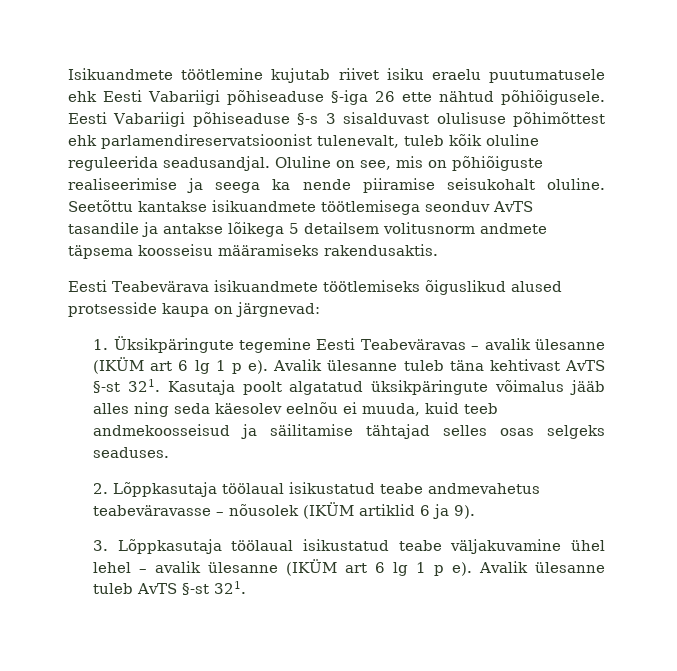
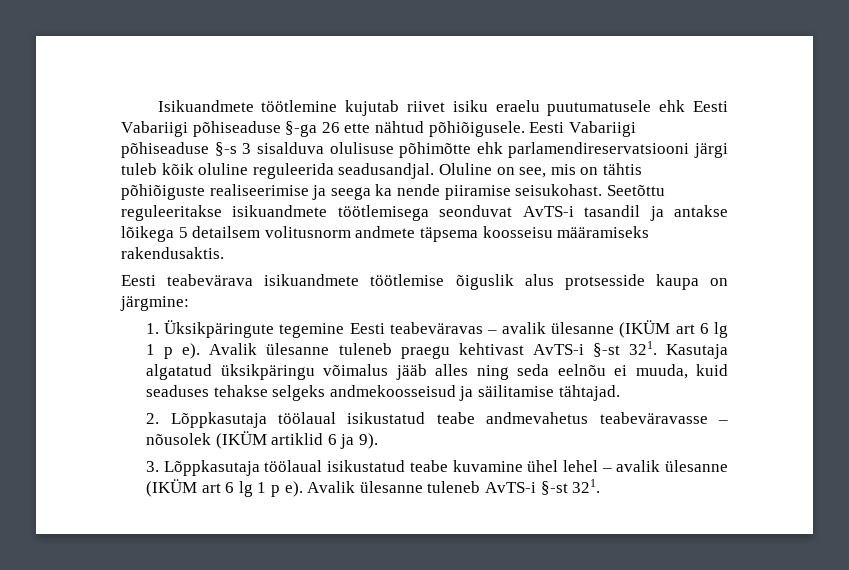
[330,90,368,105] §-iga -> [285,121,318,137] §-ga
[343,112,605,127] [68,134,399,149] sisalduvast olulisuse põhimõttest ehk parlamendireservatsioonist tulenevalt, -> [256,142,728,158] sisalduva olulisuse põhimõtte ehk parlamendireservatsiooni järgi
(447, 164) none -> [602,163,642,175] tähtis
[446,178,605,190] [68,200,533,215] [68,222,139,234] seisukohalt oluline. Seetõttu kantakse isikuandmete töötlemisega seonduv AvTS tasandile -> [515,184,665,196] [121,205,641,221] seisukohast. Seetõttu reguleeritakse isikuandmete töötlemisega seonduvat AvTS-i tasandil
[112,280,562,295] Teabevärava isikuandmete töötlemiseks õiguslikud alused -> [167,274,554,290] teabevärava isikuandmete töötlemise õiguslik alus
[236,302,320,317] järgnevad: -> [120,296,189,311] järgmine:
[360,339,466,350] Teabeväravas -> [389,322,483,334] teabeväravas
[403,359,605,371] [93,379,489,395] tuleb täna kehtivast AvTS §-st 321. Kasutaja poolt algatatud üksikpäringute -> [338,341,728,359] [146,364,315,380] tuleneb praegu kehtivast AvTS-i §-st 321. Kasutaja algatatud üksikpäringu
[215,403,283,414] käesolev -> (550, 370) none
[464,403,499,414] [93,424,605,439] [93,447,170,458] teeb andmekoosseisud ja säilitamise tähtajad selles osas selgeks seaduses. -> [146,385,620,401] seaduses tehakse selgeks andmekoosseisud ja säilitamise tähtajad.
[450,539,562,554] väljakuvamine -> [452,460,523,472] kuvamine
[93,583,178,594] tuleb AvTS -> [427,481,537,493] tuleneb AvTS-i

